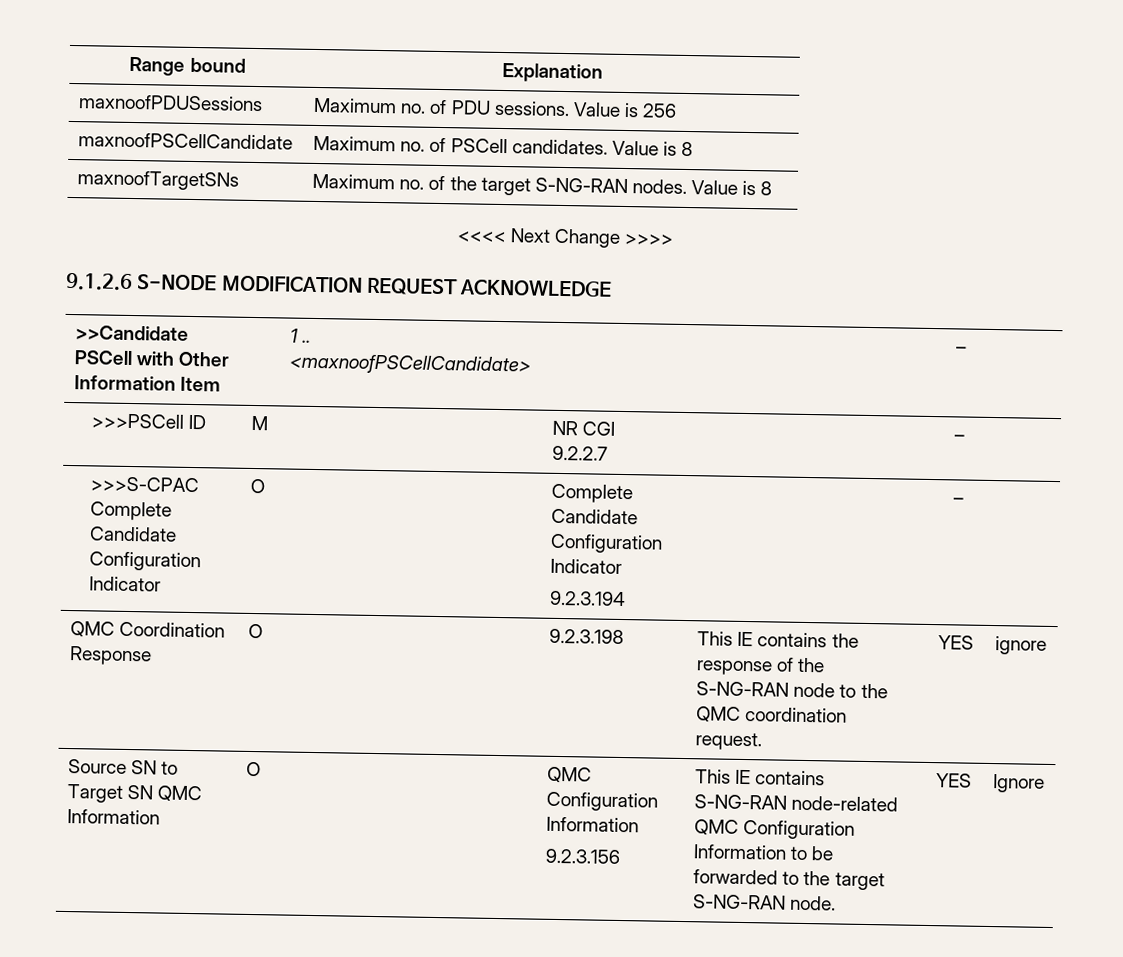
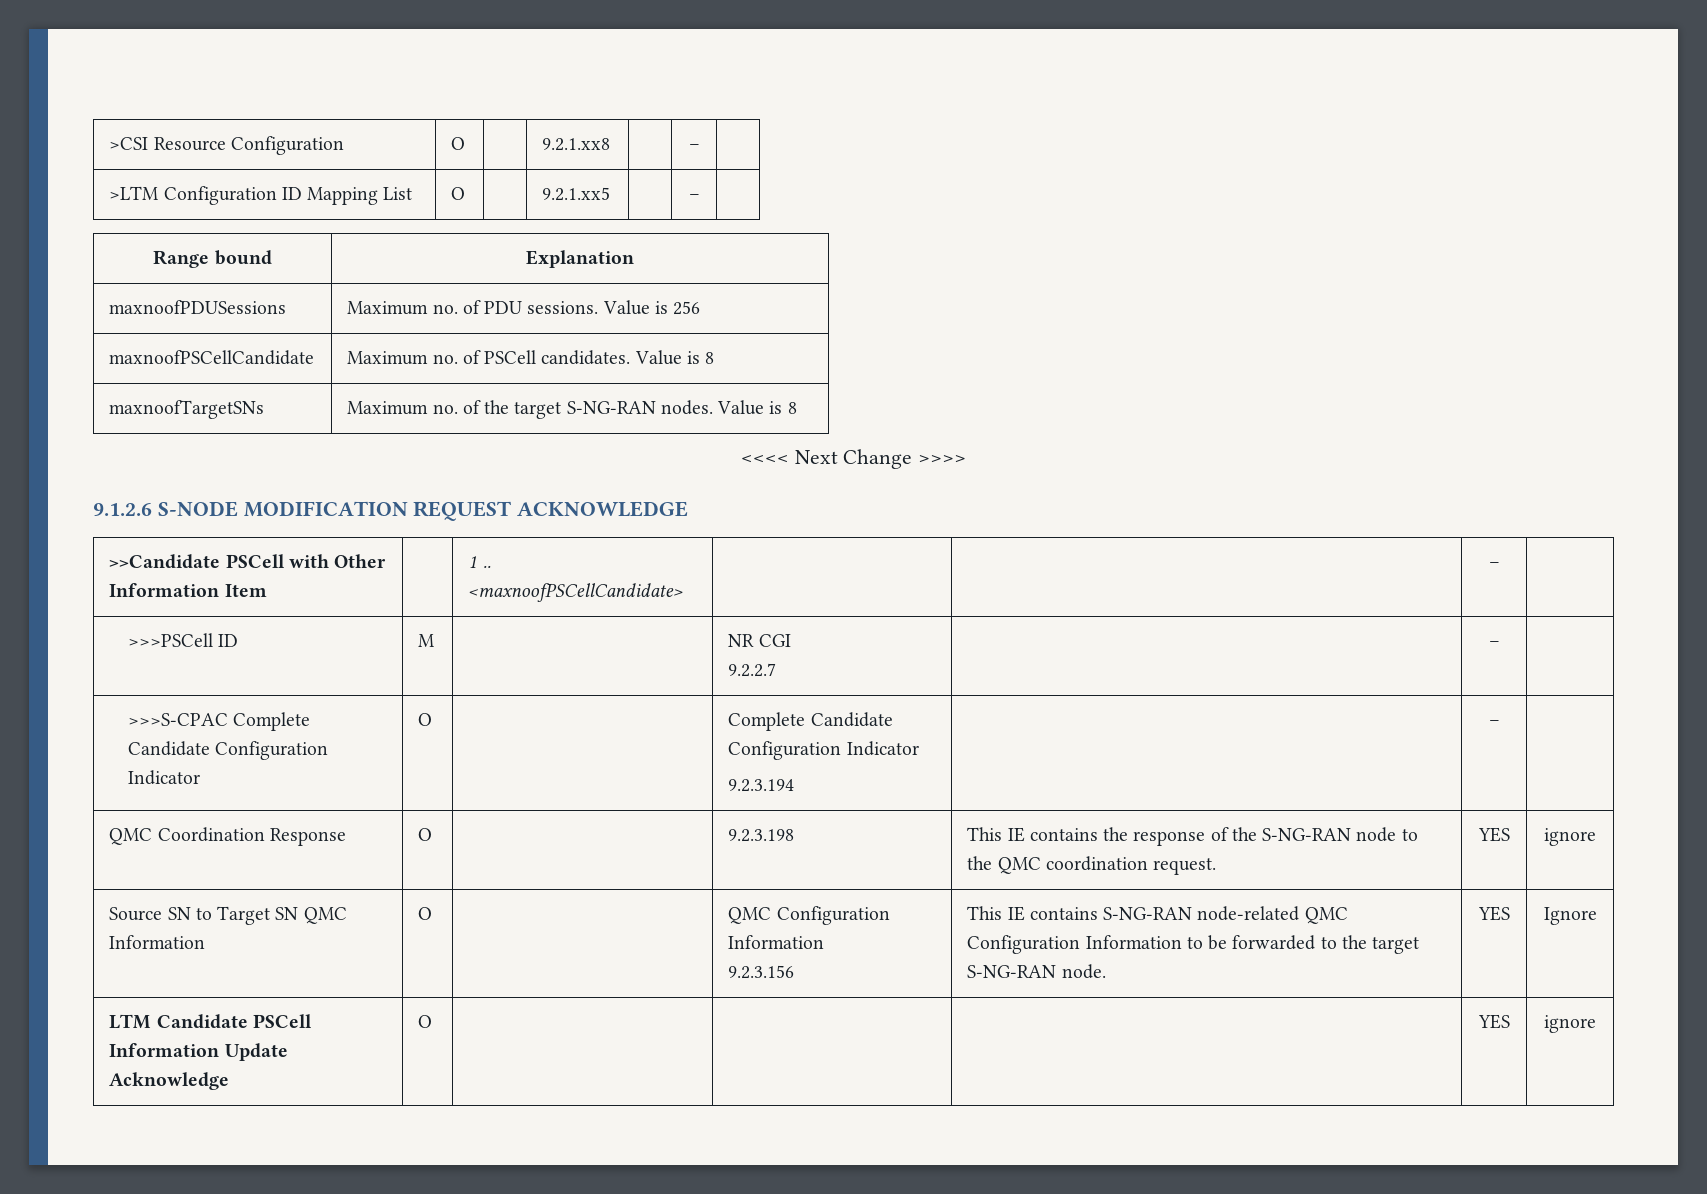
(129, 66) none -> [109,136,344,155] [451,137,466,150] [542,138,611,151] [688,144,700,150] [109,186,413,205] [451,187,466,200] [542,187,611,201] [688,194,700,200] >CSI Resource Configuration | O | | 9.2.1.xx8 | | – | // >LTM Configuration ID Mapping List | O | | 9.2.1.xx5 | | – | //
(1045, 783) none -> [109,1014,312,1029] [109,1043,288,1061] [109,1072,230,1090] [418,1015,433,1028] [1477,1014,1510,1029] [1544,1015,1596,1033] // LTM Candidate PSCell Information Update Acknowledge | O | | | | YES | ignore

